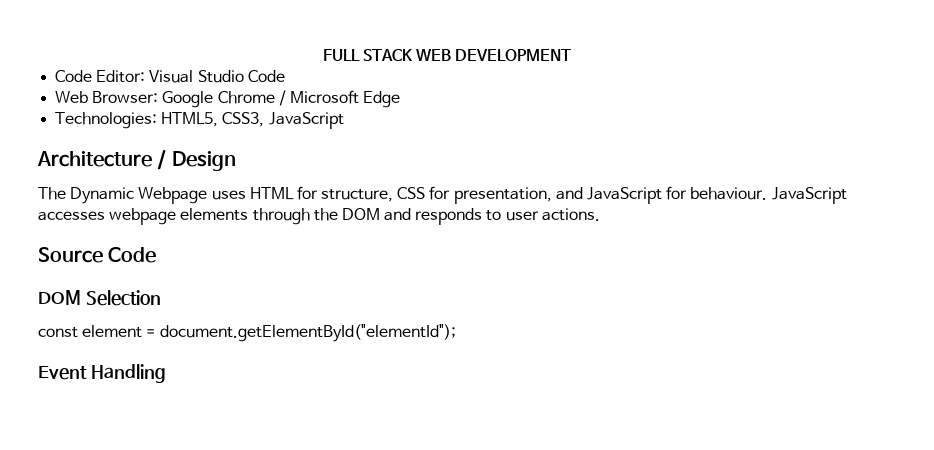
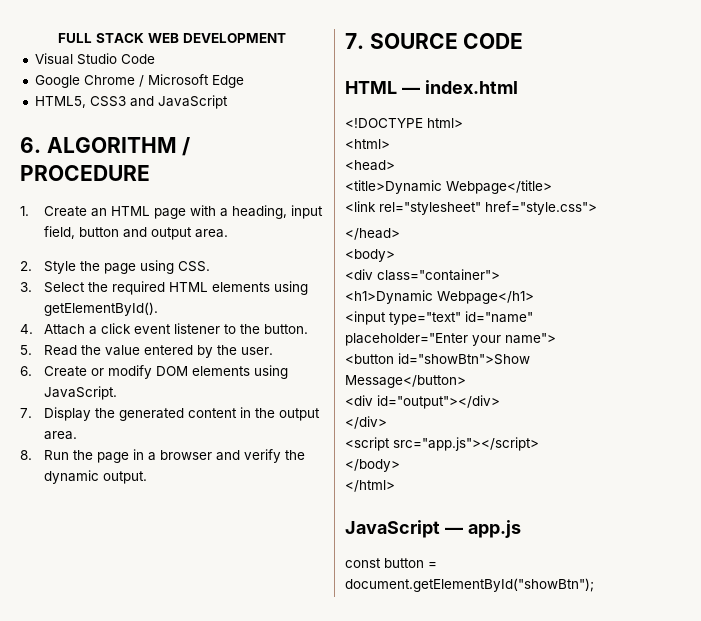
[55,70,146,83] Code Editor: -> (286, 38) none
[55,91,159,103] Web Browser: -> (155, 59) none
[55,112,344,129] [37,150,236,171] [38,186,847,204] [38,208,600,225] [38,247,157,263] [38,290,161,306] [38,324,456,342] [38,364,166,383] Technologies: HTML5, CSS3, JavaScript // Architecture / Design // The Dynamic Webpage uses HTML for structure, CSS for presentation, and JavaScript for behaviour. JavaScript accesses webpage elements through the DOM and responds to user actions. // Source Code // DOM Selection // const element = document.getElementById("elementId"); // Event Handling -> [34,95,228,109] [20,137,191,156] [20,165,150,181] [20,205,324,219] [44,226,229,240] [20,260,211,274] [20,281,309,295] [44,302,159,316] [20,323,309,335] [20,345,274,358] [20,365,289,379] [44,386,118,400] [20,407,321,421] [44,431,78,440] [20,449,306,463] [44,470,148,484] [345,33,524,49] [345,80,518,94] [345,118,463,128] [345,139,390,149] [345,160,395,171] [345,180,552,194] [345,201,597,215] [345,228,400,240] [345,249,395,262] [345,269,500,281] [345,290,534,304] [345,311,533,325] [345,333,556,346] [345,353,530,365] [345,375,466,388] [345,395,500,409] [345,416,387,429] [345,437,539,451] [345,459,400,472] [345,480,395,492] [345,520,521,538] [345,558,437,568] [345,578,594,592] HTML5, CSS3 and JavaScript // 6. ALGORITHM / PROCEDURE // 1. Create an HTML page with a heading, input field, button and output area. // 2. Style the page using CSS. // 3. Select the required HTML elements using getElementById(). // 4. Attach a click event listener to the button. // 5. Read the value entered by the user. // 6. Create or modify DOM elements using JavaScript. // 7. Display the generated content in the output area. // 8. Run the page in a browser and verify the dynamic output. // 7. SOURCE CODE // HTML — index.html // <!DOCTYPE html> // <html> // <head> // <title>Dynamic Webpage</title> // <link rel="stylesheet" href="style.css"> // </head> // <body> // <div class="container"> // <h1>Dynamic Webpage</h1> // <input type="text" id="name" placeholder="Enter your name"> // <button id="showBtn">Show Message</button> // <div id="output"></div> // </div> // <script src="app.js"></script> // </body> // </html> // JavaScript — app.js // const button = document.getElementById("showBtn");

